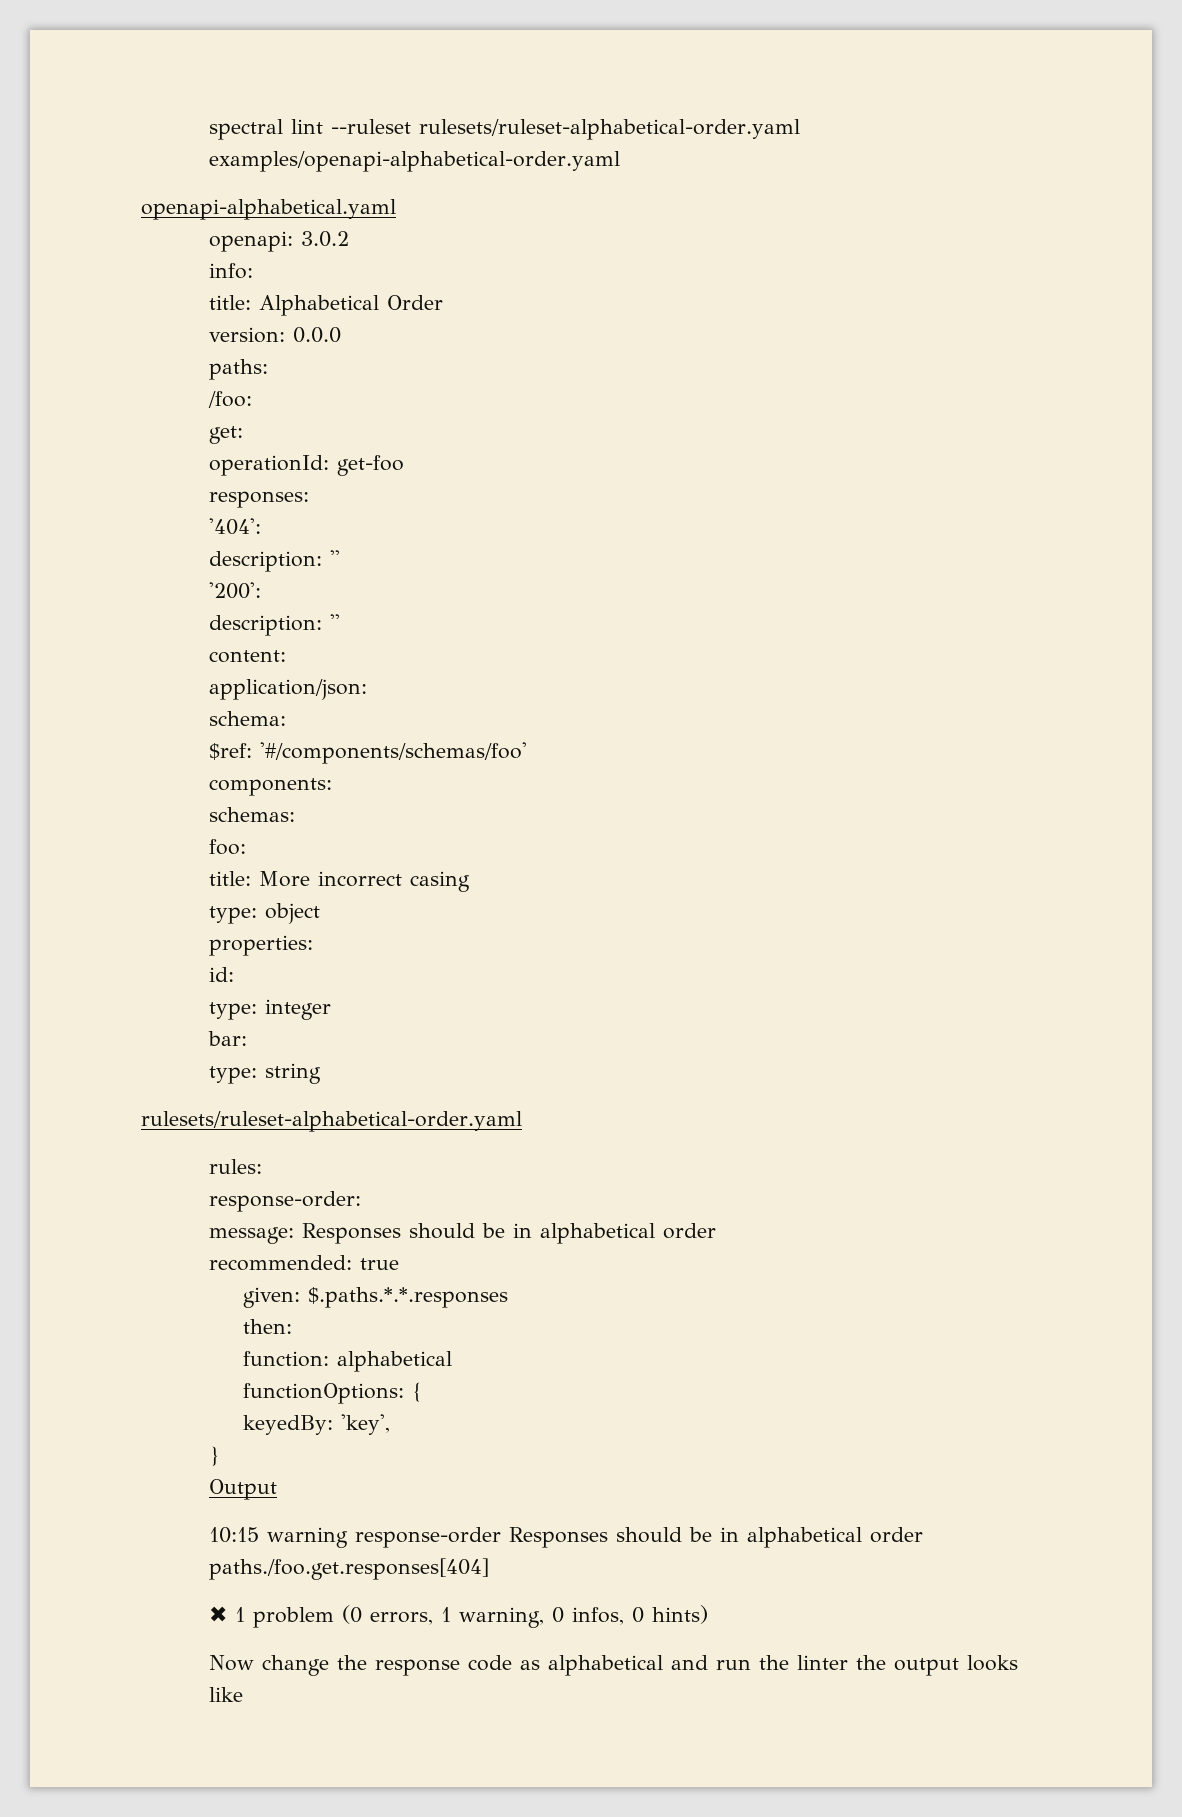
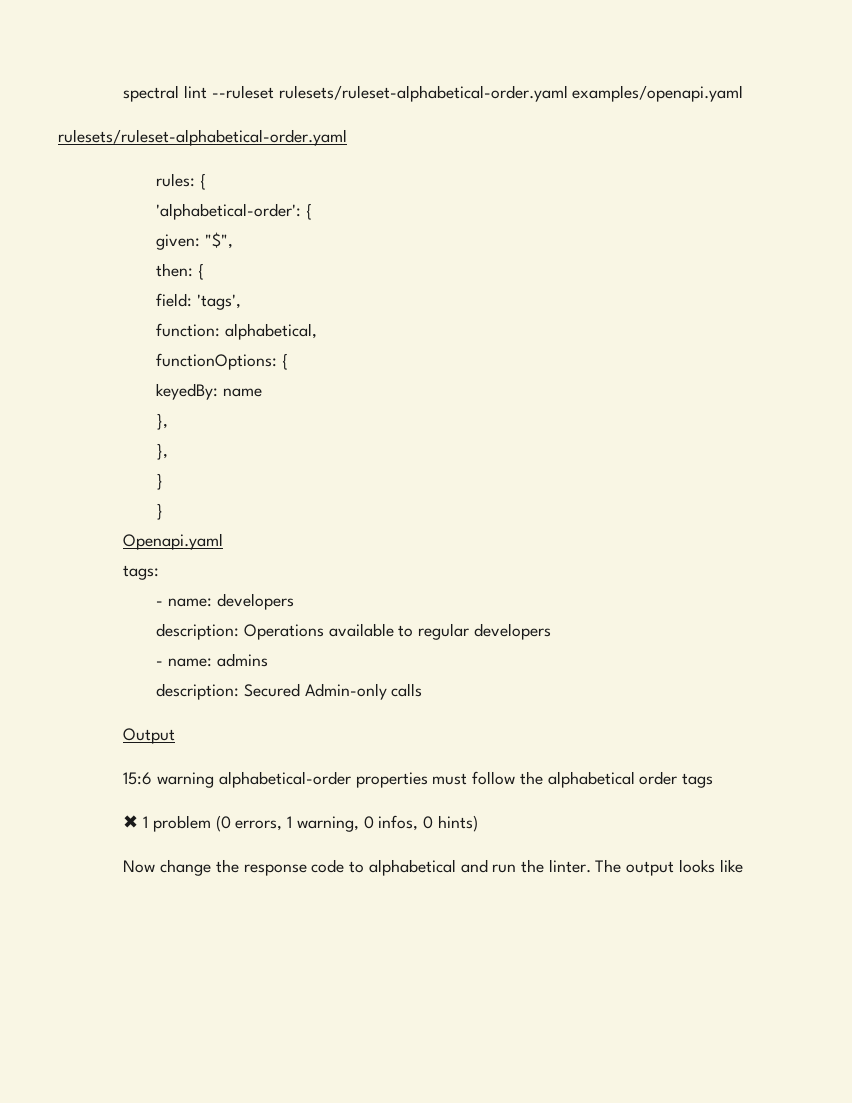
[209,151,621,172] [141,199,396,220] [209,231,350,252] [209,263,254,279] [209,295,444,316] [209,327,342,343] [209,359,269,380] [208,391,253,408] [209,426,244,444] [209,455,405,476] [209,491,310,508] [209,518,262,535] [209,550,341,572] [209,582,262,599] [209,614,341,636] [209,650,287,663] [209,679,368,700] [209,711,287,726] [209,742,528,764] [209,778,333,796] [209,807,296,822] [209,839,247,855] [209,871,471,892] [209,903,321,924] [209,935,314,956] [209,967,235,982] [209,999,332,1020] [208,1031,248,1046] [209,1063,322,1084] [141,1111,522,1132] [209,1159,263,1174] [209,1191,362,1212] [209,1223,717,1244] [209,1255,400,1271] examples/openapi-alphabetical-order.yaml // openapi-alphabetical.yaml // openapi: 3.0.2 // info: // title: Alphabetical Order // version: 0.0.0 // paths: // /foo: // get: // operationId: get-foo // responses: // '404': // description: '' // '200': // description: '' // content: // application/json: // schema: // $ref: '#/components/schemas/foo' // components: // schemas: // foo: // title: More incorrect casing // type: object // properties: // id: // type: integer // bar: // type: string // rulesets/ruleset-alphabetical-order.yaml // rules: // response-order: // message: Responses should be in alphabetical order // recommended: true -> [572,85,744,102] [58,129,347,146] [156,173,206,190] [156,203,312,220] examples/openapi.yaml // rulesets/ruleset-alphabetical-order.yaml // rules: { // 'alphabetical-order': {
[308,1287,509,1308] $.paths.*.*.responses -> [204,232,233,249] "$",
(293, 1326) none -> [197,263,204,280] [156,293,241,310] { // field: 'tags',
[337,1351,453,1372] alphabetical -> [224,323,317,340] alphabetical,
[341,1414,391,1435] [209,1446,221,1466] [209,1479,278,1500] [209,1527,924,1548] [209,1558,490,1580] 'key', // } // Output // 10:15 warning response-order Responses should be in alphabetical order paths./foo.get.responses[404] -> [222,388,262,397] [156,413,169,430] [156,443,169,460] [156,473,164,490] [156,503,164,520] [123,533,224,550] [123,565,160,580] [156,593,294,610] [156,623,551,640] [156,653,268,667] [156,683,423,700] [123,728,176,744] [123,771,713,788] name // }, // }, // } // } // Openapi.yaml // tags: // - name: developers // description: Operations available to regular developers // - name: admins // description: Secured Admin-only calls // Output // 15:6 warning alphabetical-order properties must follow the alphabetical order tags
[520,1660,541,1670] as -> [349,861,365,873] to
[797,1655,887,1670] linter the -> [548,859,622,873] linter. The

